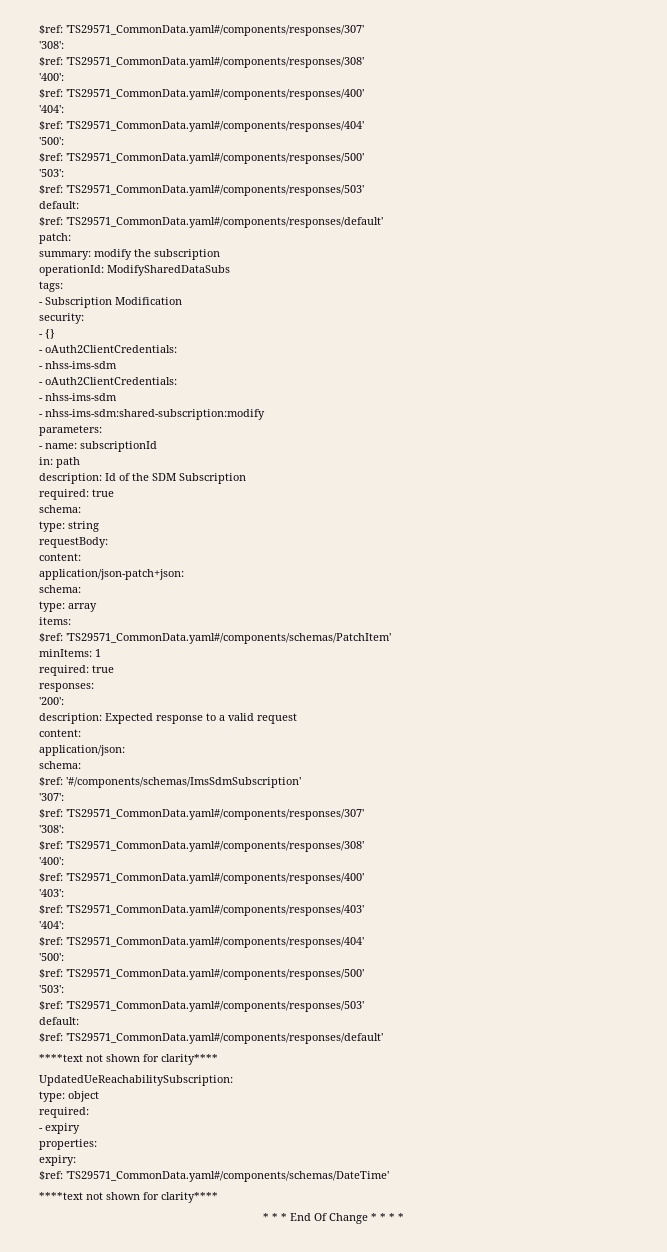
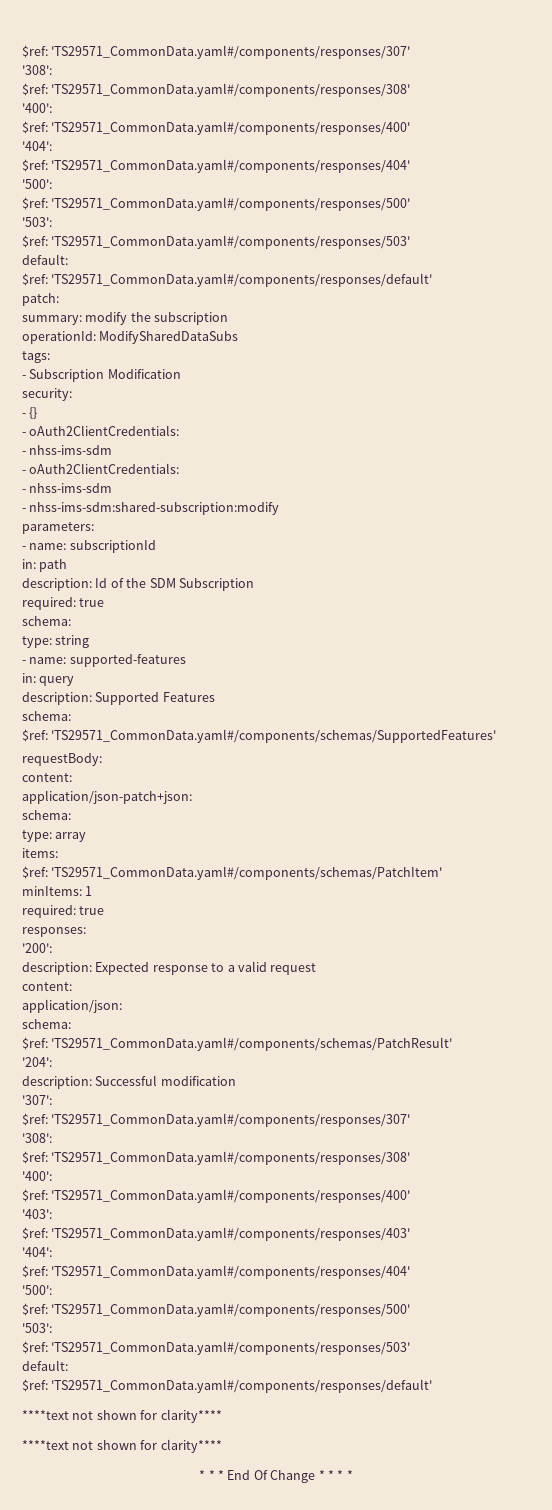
(99, 526) none -> [22,654,186,667] [22,673,75,686] [22,692,215,705] [22,711,71,721] [22,729,497,743] // - name: supported-features // in: query // description: Supported Features // schema: // $ref: 'TS29571_CommonData.yaml#/components/schemas/SupportedFeatures'
[66,777,301,788] '#/components/schemas/ImsSdmSubscription' -> [51,1037,453,1051] [22,1057,52,1067] [22,1075,236,1089] 'TS29571_CommonData.yaml#/components/schemas/PatchResult' // '204': // description: Successful modification
[39,1075,233,1086] [39,1091,99,1102] [39,1107,89,1118] [39,1123,80,1134] [39,1139,97,1150] [39,1155,76,1166] [39,1171,389,1182] // UpdatedUeReachabilitySubscription: // type: object // required: // - expiry // properties: // expiry: // $ref: 'TS29571_CommonData.yaml#/components/schemas/DateTime' -> (222, 1416) none

